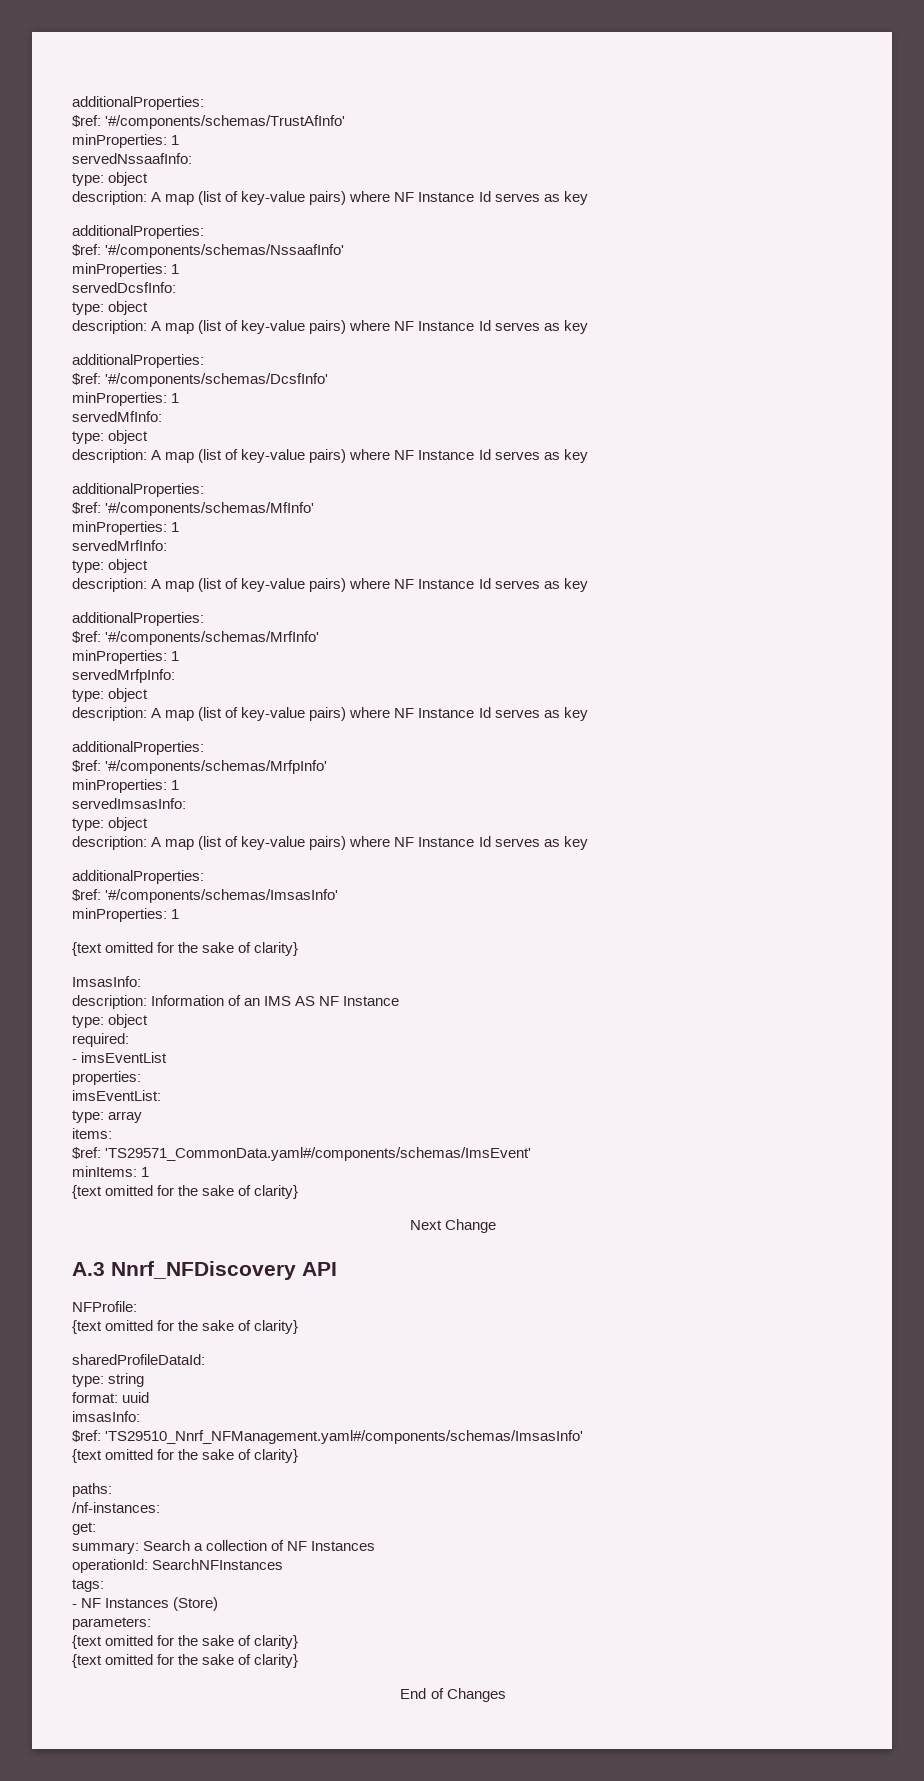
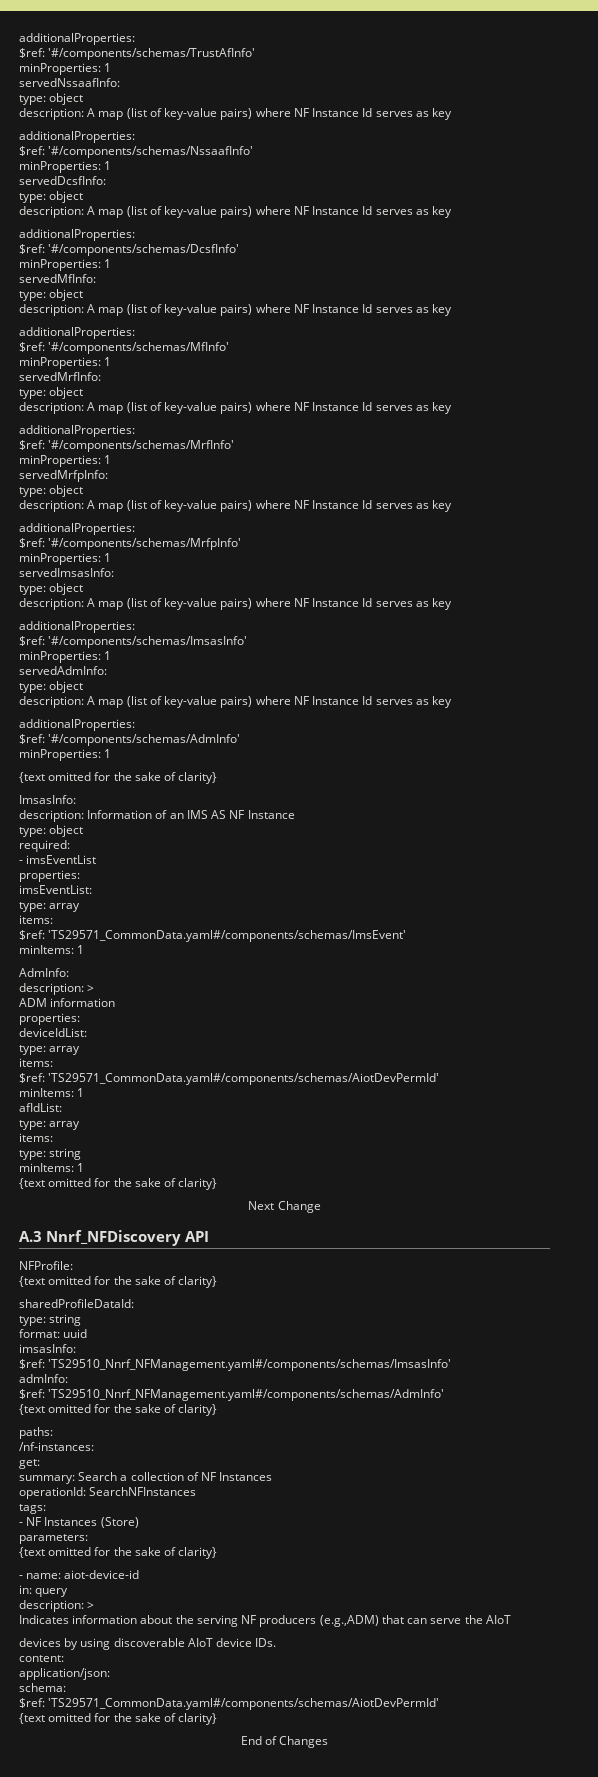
(180, 914) none -> [19,666,107,675] [19,681,84,693] [19,696,453,708] [19,719,135,731] [19,734,241,746] [19,749,112,761] // servedAdmInfo: // type: object // description: A map (list of key-value pairs) where NF Instance Id serves as key // additionalProperties: // $ref: '#/components/schemas/AdmInfo' // minProperties: 1
(150, 1172) none -> [19,968,69,977] [19,983,95,995] [19,998,116,1007] [19,1013,80,1025] [19,1028,87,1037] [19,1045,81,1055] [19,1058,53,1067] [19,1073,440,1085] [19,1088,85,1097] [19,1103,62,1112] [19,1120,81,1130] [19,1133,53,1142] [19,1148,82,1160] [19,1163,85,1172] // AdmInfo: // description: > // ADM information // properties: // deviceIdList: // type: array // items: // $ref: 'TS29571_CommonData.yaml#/components/schemas/AiotDevPermId' // minItems: 1 // afIdList: // type: array // items: // type: string // minItems: 1
(584, 1437) none -> [19,1374,68,1383] [19,1389,445,1401] // admInfo: // $ref: 'TS29510_Nnrf_NFManagement.yaml#/components/schemas/AdmInfo'
(299, 1642) none -> [19,1570,140,1579] [19,1585,69,1597] [19,1600,95,1612] [19,1615,511,1627] [19,1638,277,1650] [19,1655,64,1662] [19,1668,110,1680] [19,1683,66,1692] [19,1698,440,1710] // - name: aiot-device-id // in: query // description: > // Indicates information about the serving NF producers (e.g.,ADM) that can serve the AIoT // devices by using discoverable AIoT device IDs. // content: // application/json: // schema: // $ref: 'TS29571_CommonData.yaml#/components/schemas/AiotDevPermId'

